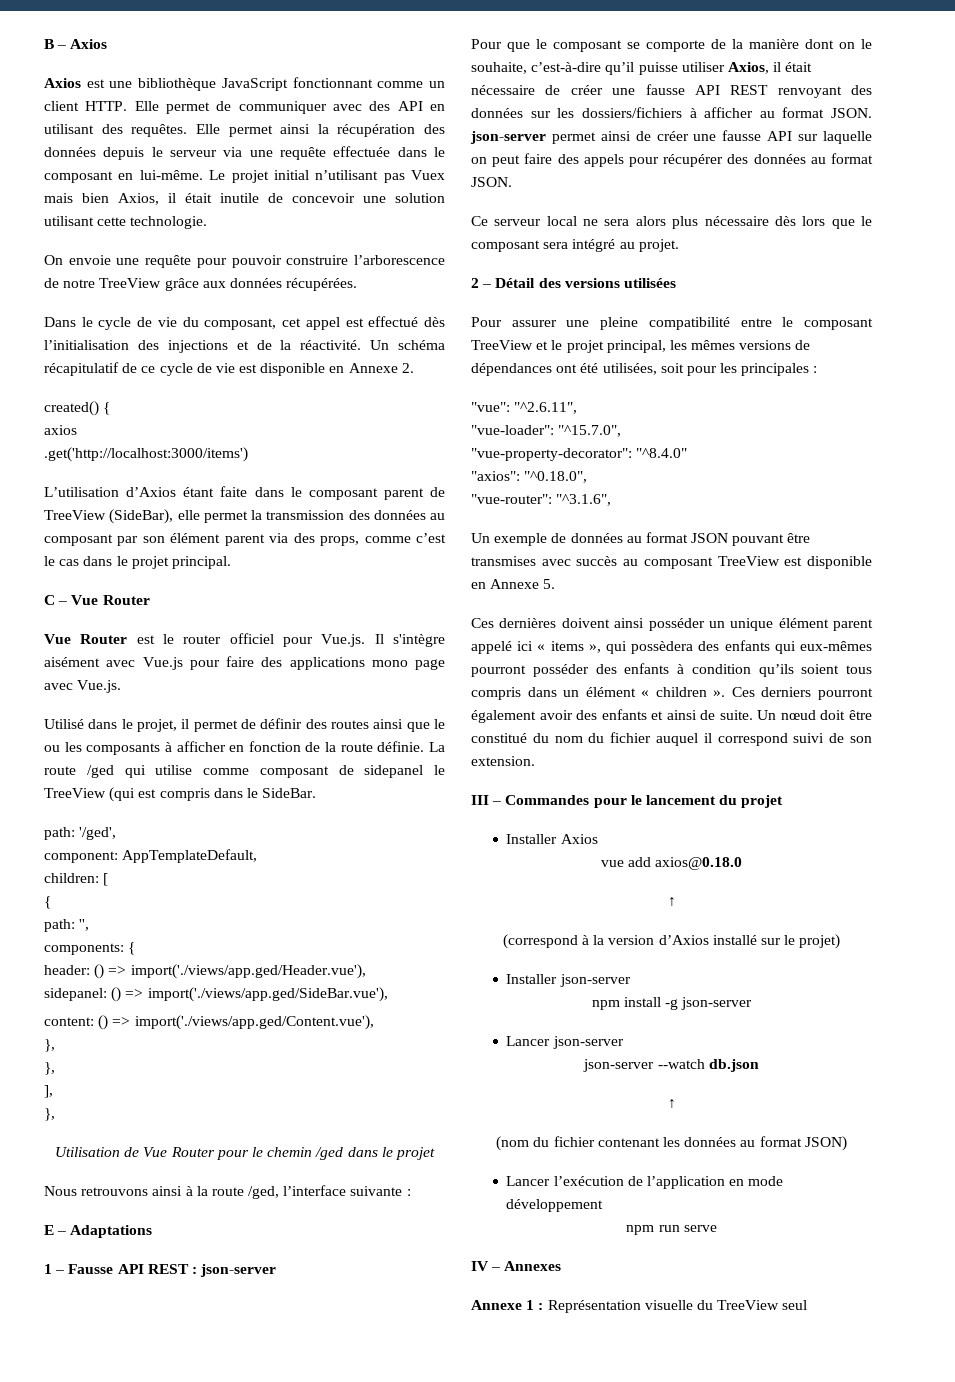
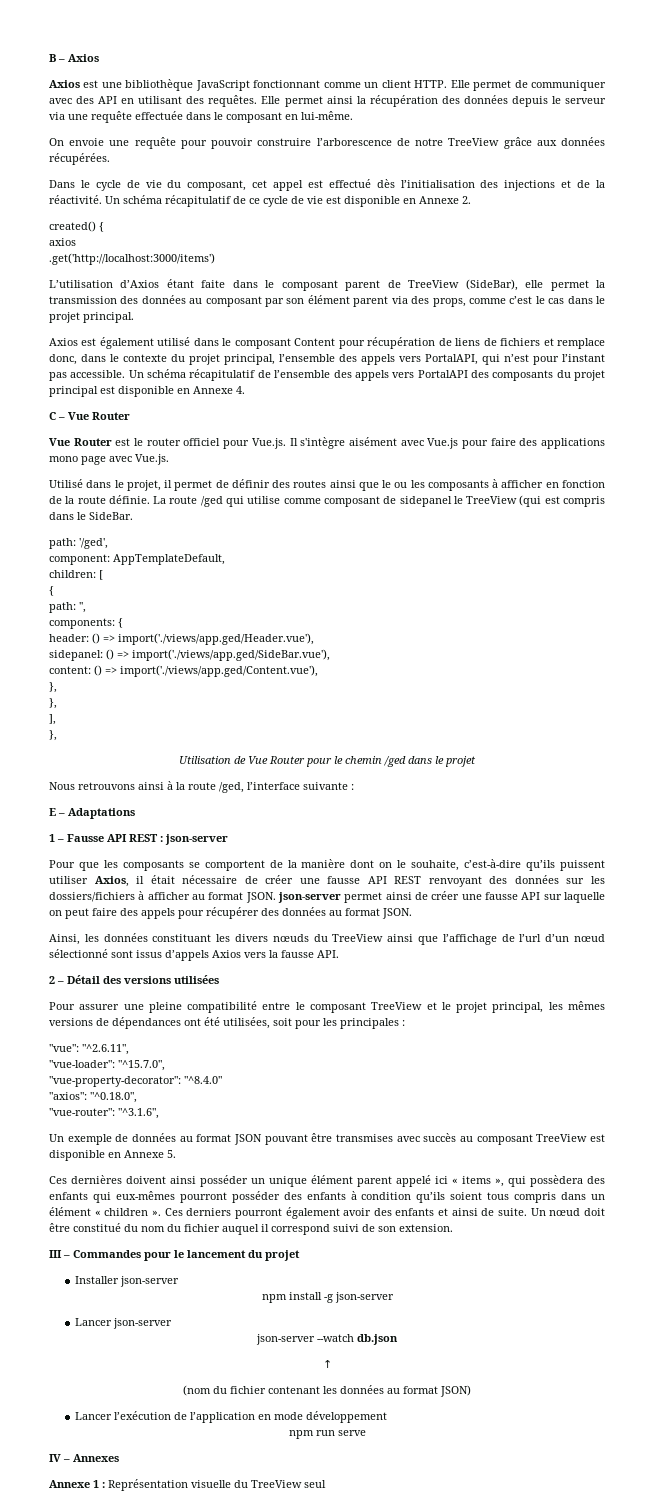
[209,170,445,183] [44,193,445,205] [44,216,208,229] Le projet initial n’utilisant pas Vuex mais bien Axios, il était inutile de concevoir une solution utilisant cette technologie. -> (353, 115) none
(231, 562) none -> [49,337,605,349] [49,354,605,365] [49,369,605,381] [49,386,245,397] // Axios est également utilisé dans le composant Content pour récupération de liens de fichiers et remplace donc, dans le contexte du projet principal, l’ensemble des appels vers PortalAPI, qui n’est pour l’instant pas accessible. Un schéma récapitulatif de l’ensemble des appels vers PortalAPI des composants du projet principal est disponible en Annexe 4.
[536,39,705,52] le composant se comporte -> [103,860,265,871] les composants se comportent
[605,62,678,75] qu’il puisse -> [526,860,605,871] qu’ils puissent
[471,216,872,229] [471,239,679,252] Ce serveur local ne sera alors plus nécessaire dès lors que le composant sera intégré au projet. -> [49,933,605,945] [49,949,339,961] Ainsi, les données constituant les divers nœuds du TreeView ainsi que l’affichage de l’url d’un nœud sélectionné sont issus d’appels Axios vers la fausse API.
[506,834,598,844] [600,857,743,870] [667,897,676,906] [502,934,841,949] // Installer Axios // vue add axios@0.18.0 // ↑ // (correspond à la version d’Axios installé sur le projet) -> (300, 1255) none

